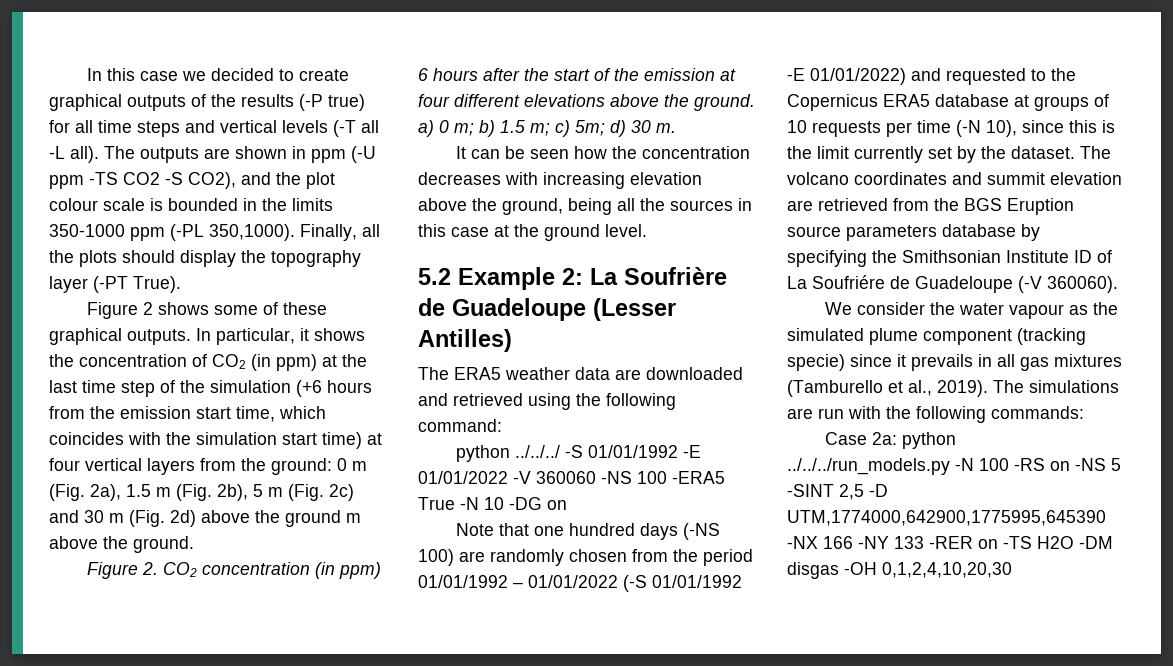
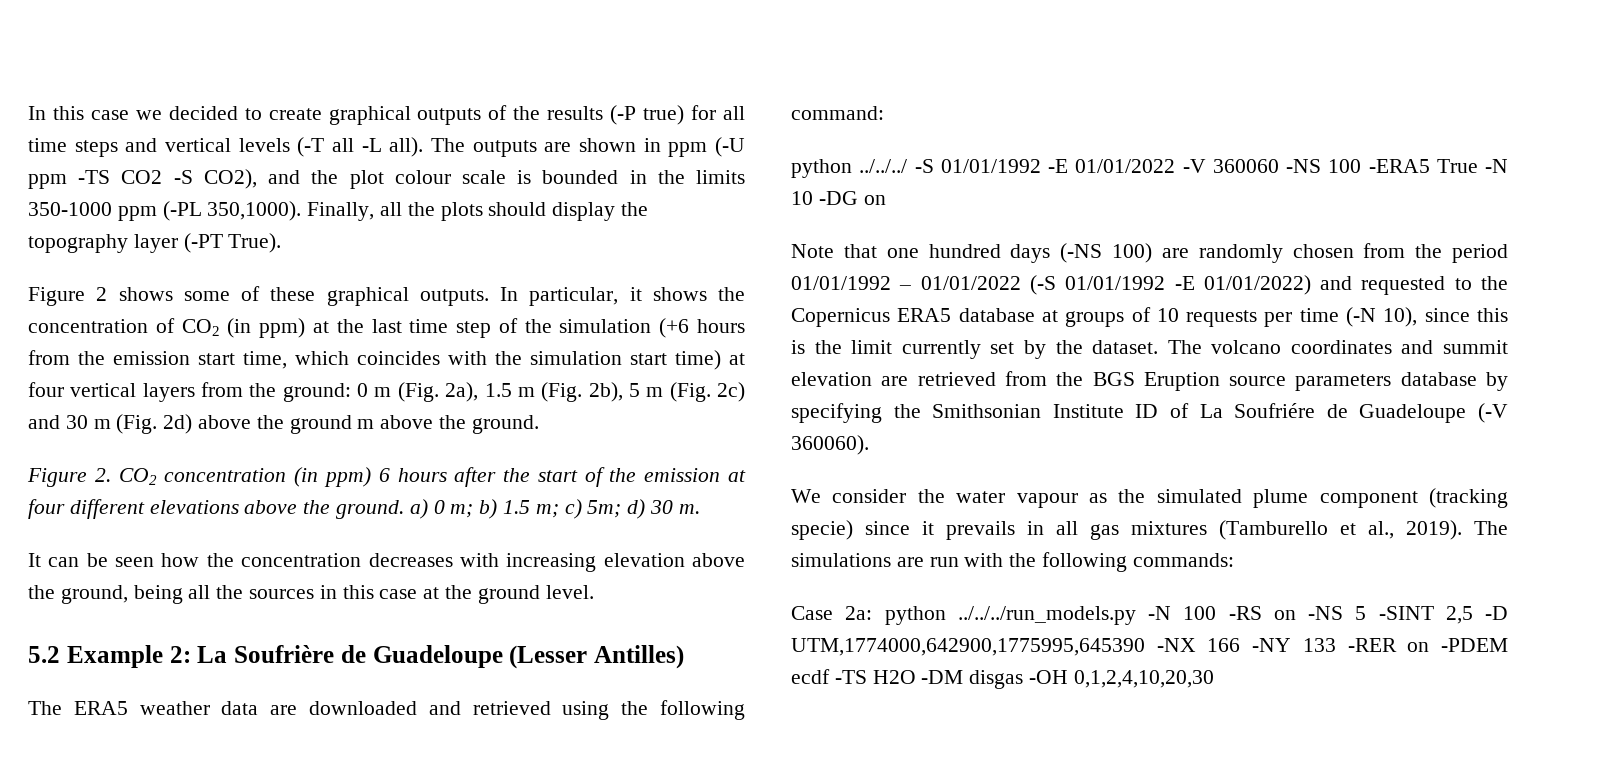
(998, 544) none -> [1441,638,1508,652] [791,669,830,684] -PDEM ecdf

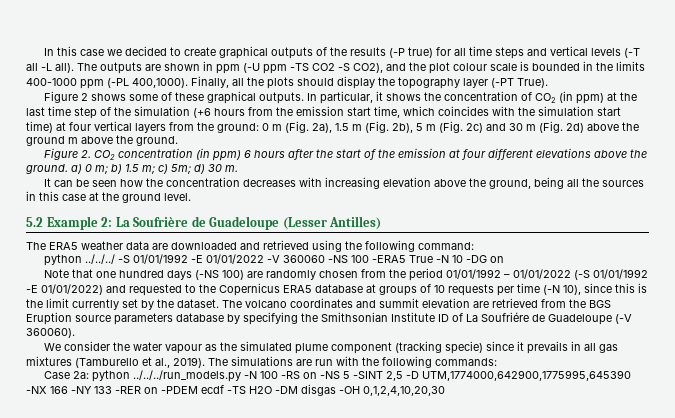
[28,202,112,216] 350-1000 -> [26,78,77,86] 400-1000
[207,201,302,221] 350,1000). -> [132,78,188,88] 400,1000).

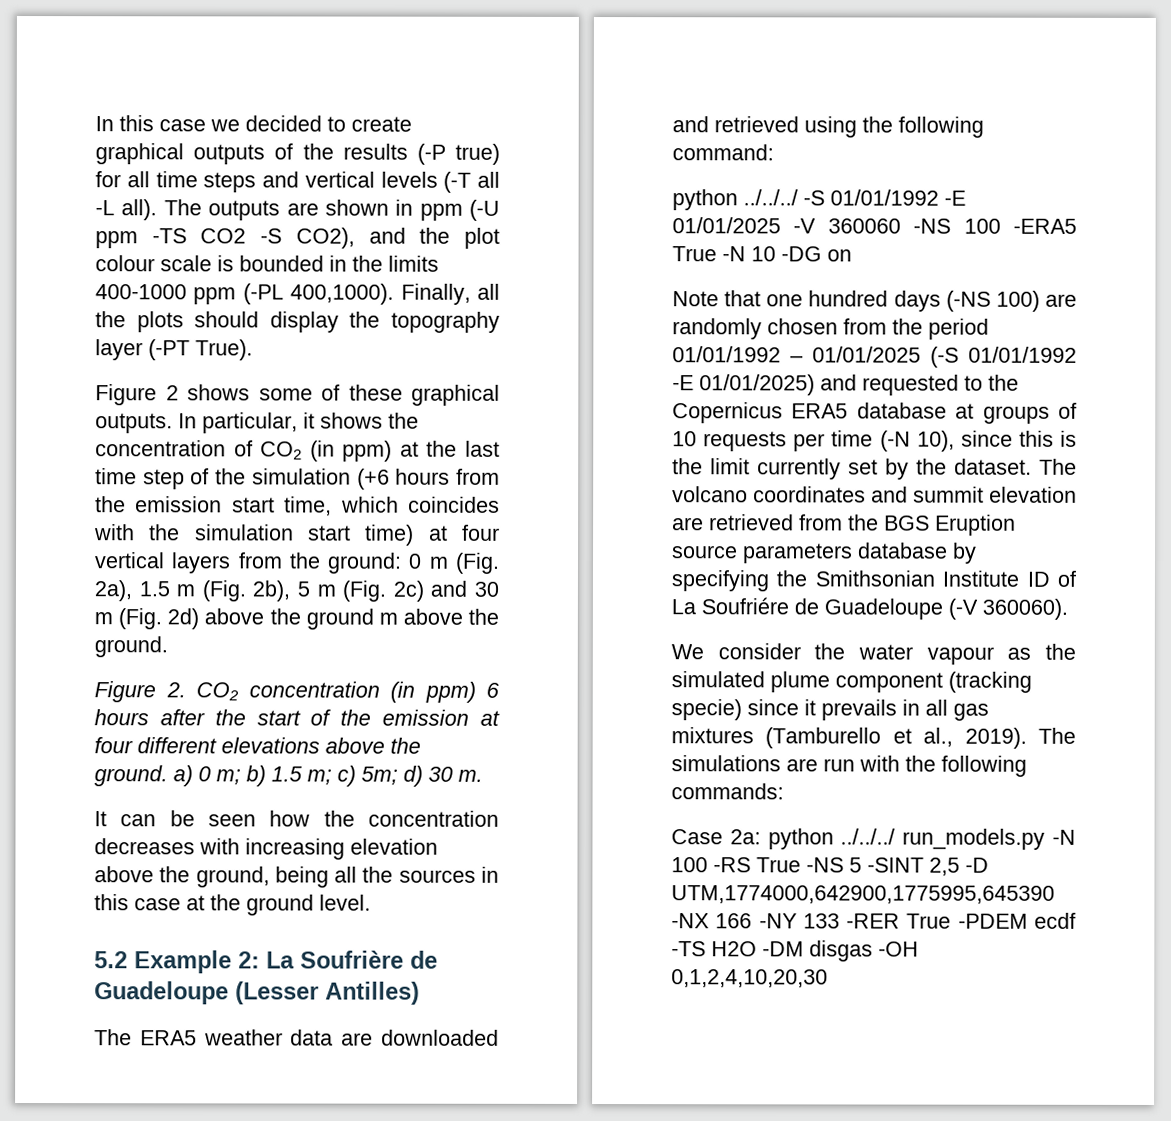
[205,254,264,264] 01/01/2022 -> [672,217,781,234] 01/01/2025
[512,269,571,279] 01/01/2022 -> [812,346,921,363] 01/01/2025
[41,284,103,295] 01/01/2022) -> [699,374,815,396] 01/01/2025)
[132,370,241,382] ../../../run_models.py -> [840,828,1046,850] ../../../ run_models.py
[302,372,317,379] on -> [756,857,801,873] True
[144,387,158,394] on -> [906,913,952,929] True

